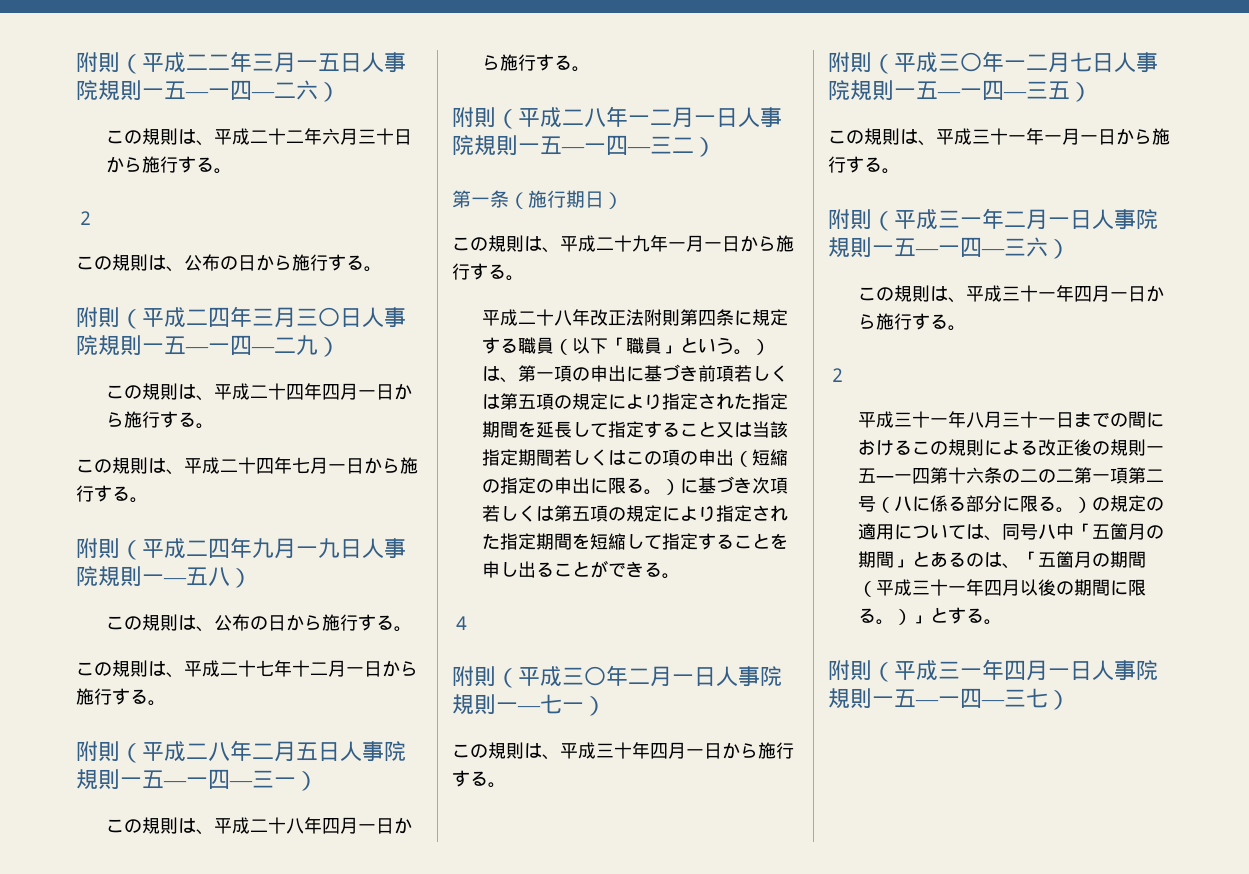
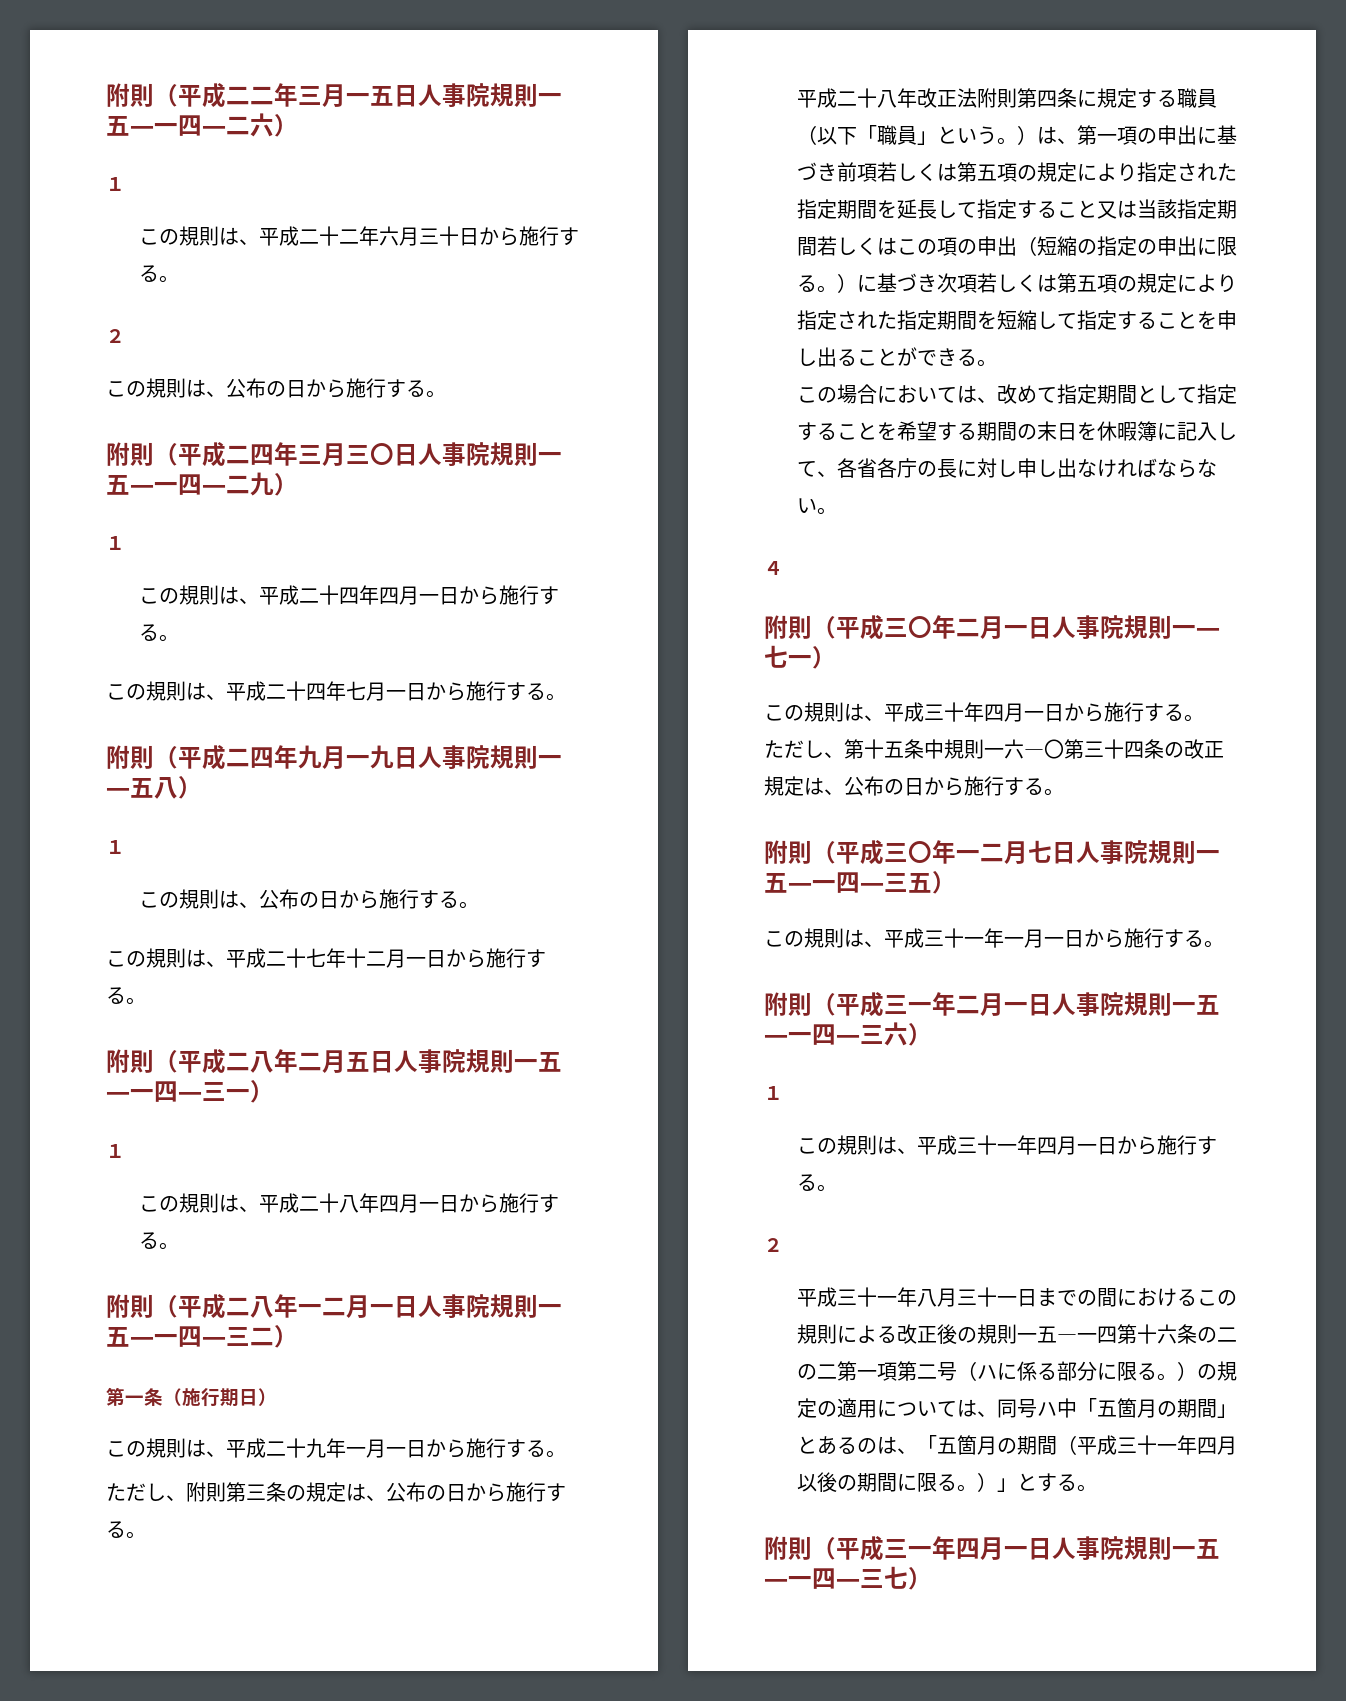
(340, 92) none -> [106,177,125,191] // １
(340, 347) none -> [106,536,125,550] // １
(252, 578) none -> [106,840,125,854] // １
(318, 781) none -> [106,1144,125,1158] // １
(524, 278) none -> [106,1482,566,1502] [106,1521,146,1539] // ただし、附則第三条の規定は、公布の日から施行する。
(680, 576) none -> [796,384,1237,404] [796,421,1237,441] [796,458,1217,478] [796,498,837,515] // この場合においては、改めて指定期間として指定することを希望する期間の末日を休暇簿に記入して、各省各庁の長に対し申し出なければならない。
(506, 785) none -> [764,739,1224,759] [764,776,1064,796] // ただし、第十五条中規則一六―〇第三十四条の改正規定は、公布の日から施行する。
(1070, 249) none -> [764,1086,783,1100] // １

